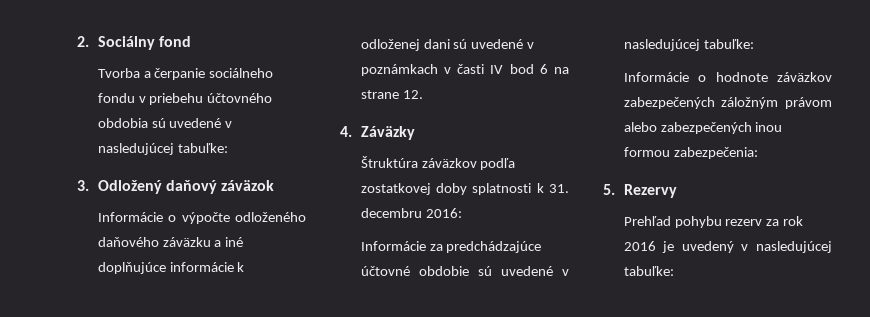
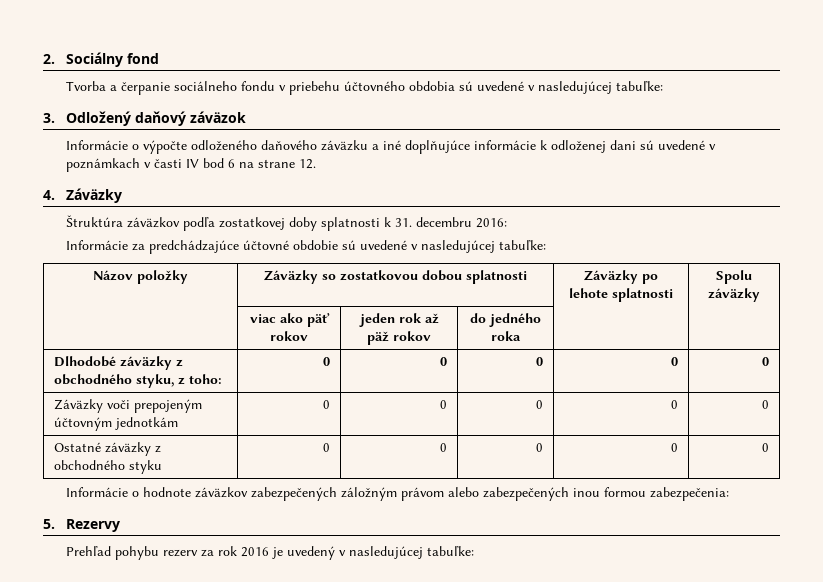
(754, 44) none -> [93,270,188,284] [264,270,527,284] [584,270,658,284] [569,288,673,302] [716,270,752,284] [708,288,760,302] [249,313,330,327] [270,331,308,341] [358,313,439,327] [367,331,431,345] [470,313,541,327] [491,331,521,341] [53,356,183,370] [53,374,222,388] [323,357,331,366] [440,357,448,366] [536,357,544,366] [671,357,679,366] [762,357,770,366] [53,399,202,413] [53,417,178,431] [323,400,331,409] [440,400,448,409] [536,400,544,409] [671,400,679,409] [762,400,770,409] [53,442,161,456] [53,460,162,474] [323,443,331,452] [440,443,448,452] [536,443,544,452] [671,443,679,452] [762,443,770,452] // Názov položky | Záväzky so zostatkovou dobou splatnosti | Záväzky po lehote splatnosti | Spolu záväzky // | viac ako päť rokov | jeden rok až päž rokov | do jedného roka | | // Dlhodobé záväzky z obchodného styku, z toho: | 0 | 0 | 0 | 0 | 0 // Záväzky voči prepojeným účtovným jednotkám | 0 | 0 | 0 | 0 | 0 // Ostatné záväzky z obchodného styku | 0 | 0 | 0 | 0 | 0

